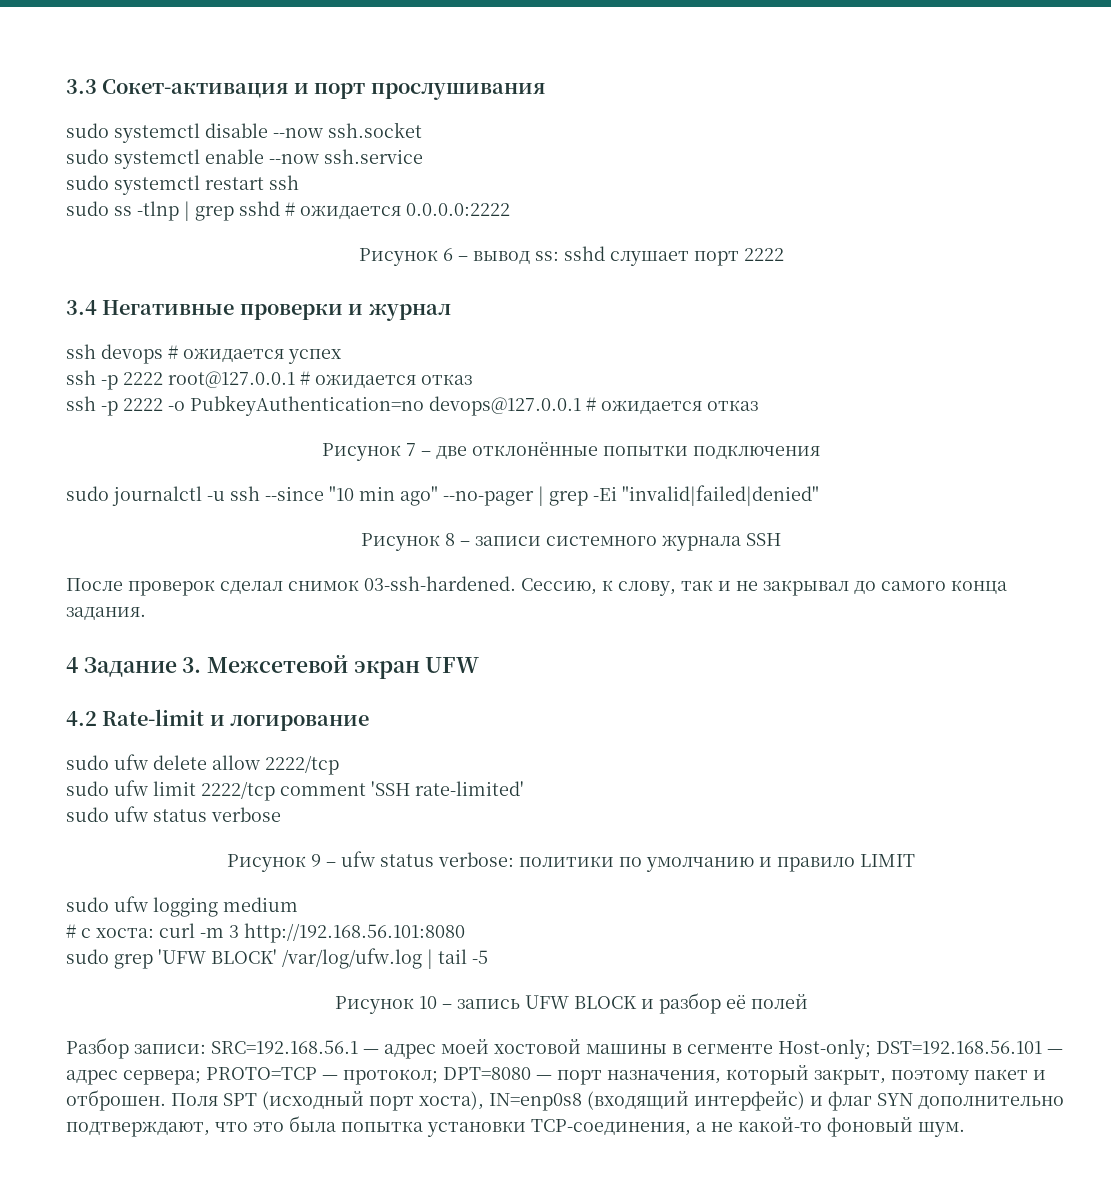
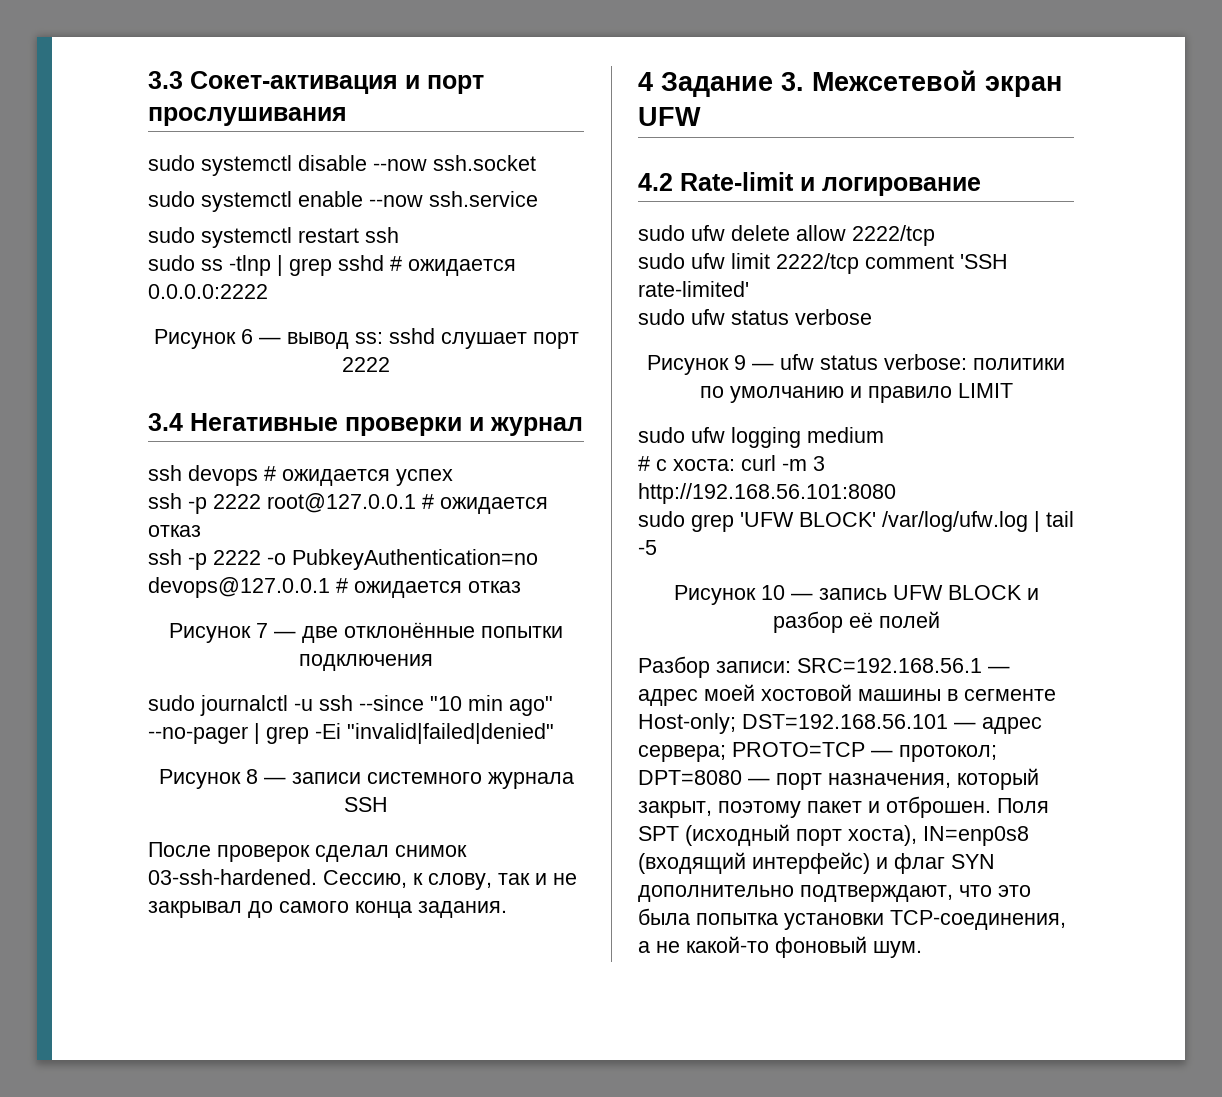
[457,256,468,261] – -> [258,337,281,344] —
[421,451,431,456] – -> [274,631,296,638] —
[460,541,470,546] – -> [263,777,286,784] —
[326,862,336,867] – -> [752,363,774,370] —
[441,1004,452,1009] – -> [790,593,813,600] —

